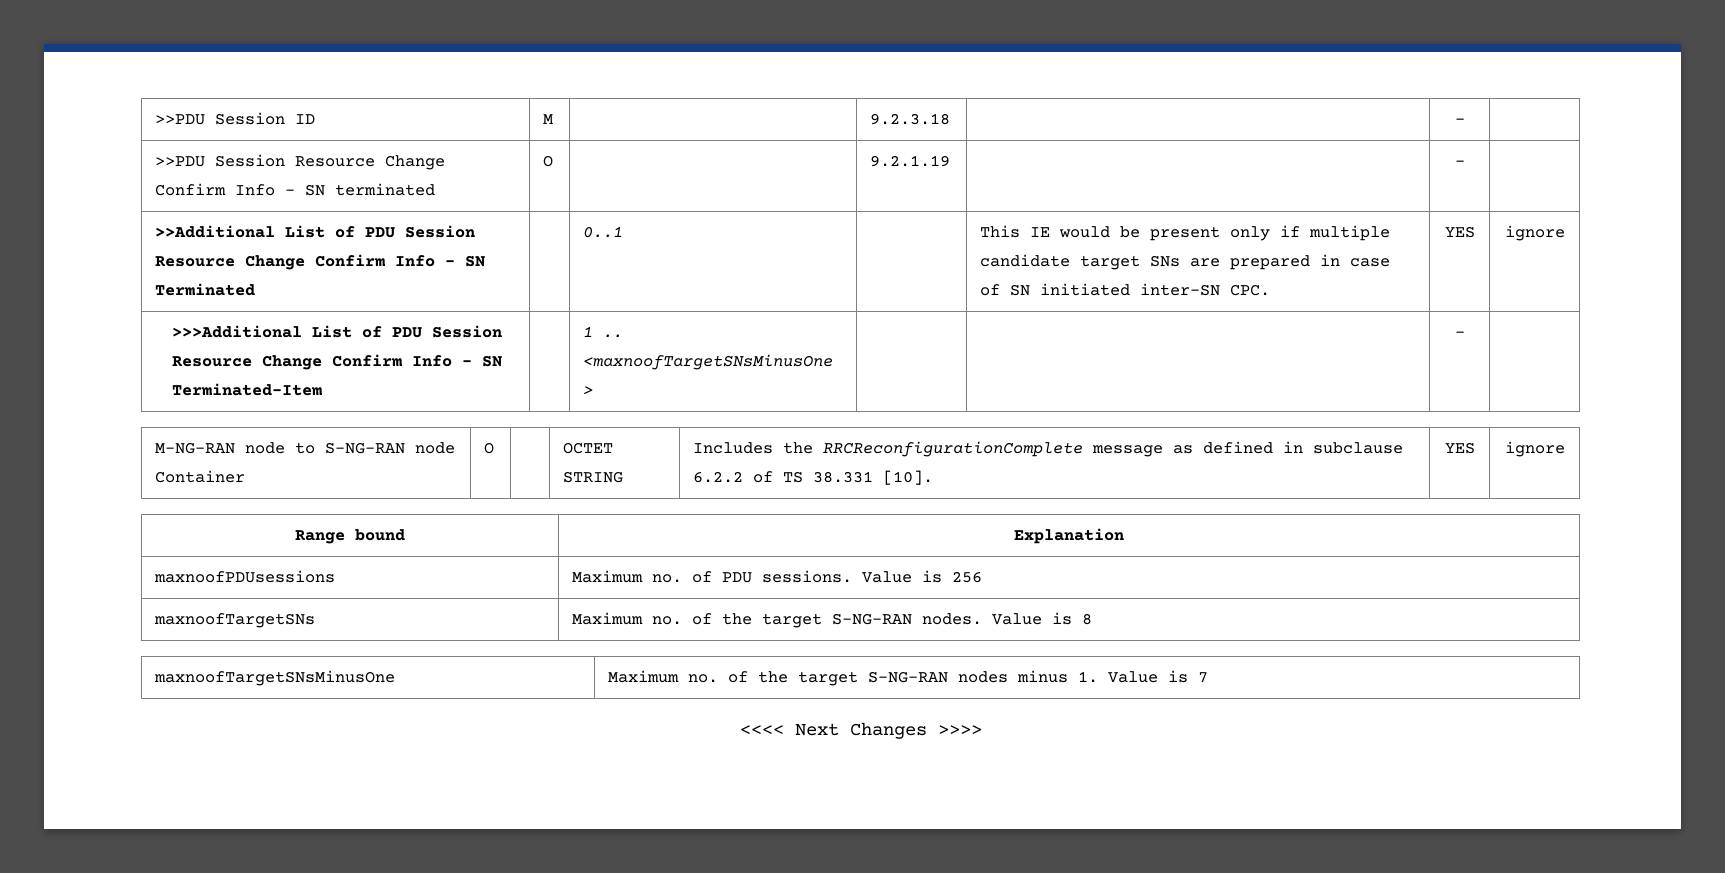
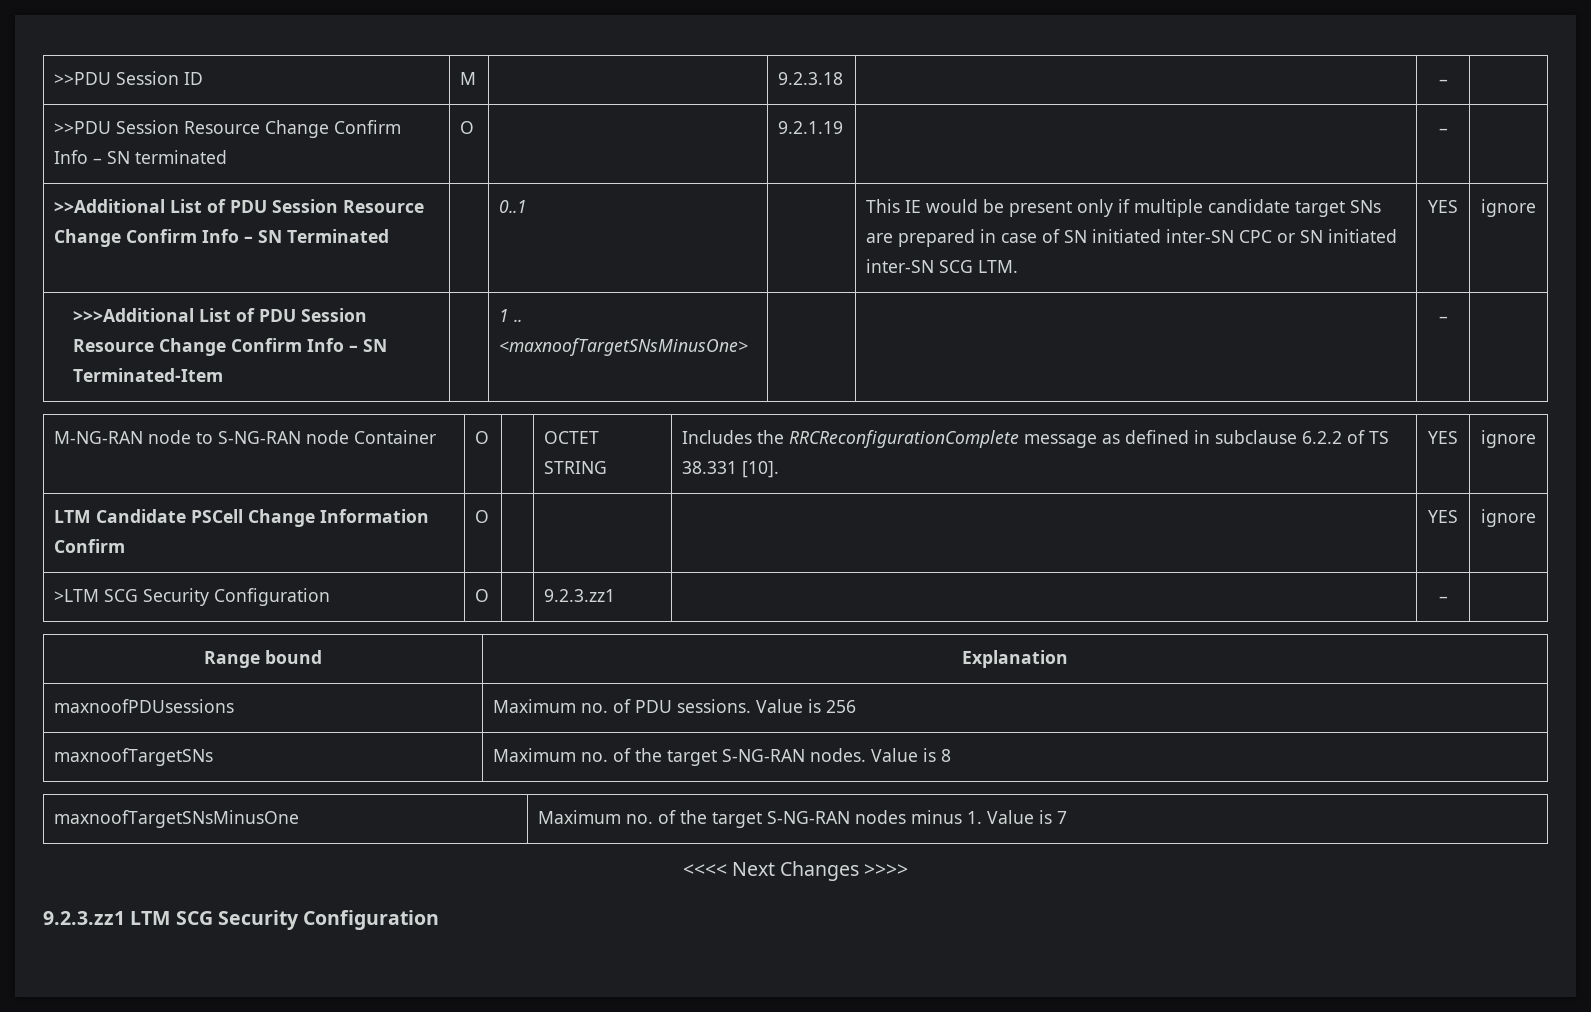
[1230,284,1271,296] CPC. -> [1238,229,1397,243] [865,259,1018,273] CPC or SN initiated inter-SN SCG LTM.
(1565, 449) none -> [53,509,429,527] [53,539,125,553] [474,510,489,523] [1428,510,1458,523] [1481,509,1536,527] [53,588,330,606] [474,589,489,602] [543,589,615,602] [1438,596,1448,602] // LTM Candidate PSCell Change Information Confirm | O | | | | YES | ignore // >LTM SCG Security Configuration | O | | 9.2.3.zz1 | | – |
(982, 730) none -> [43,910,440,930] // 9.2.3.zz1 LTM SCG Security Configuration

